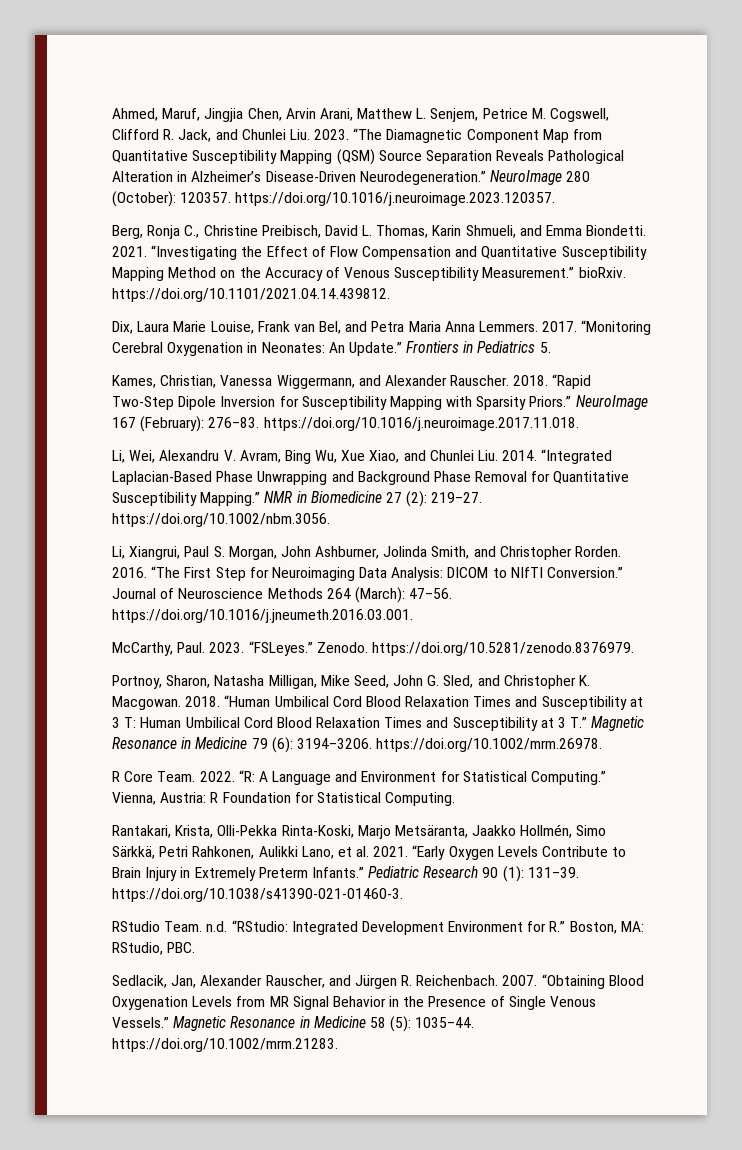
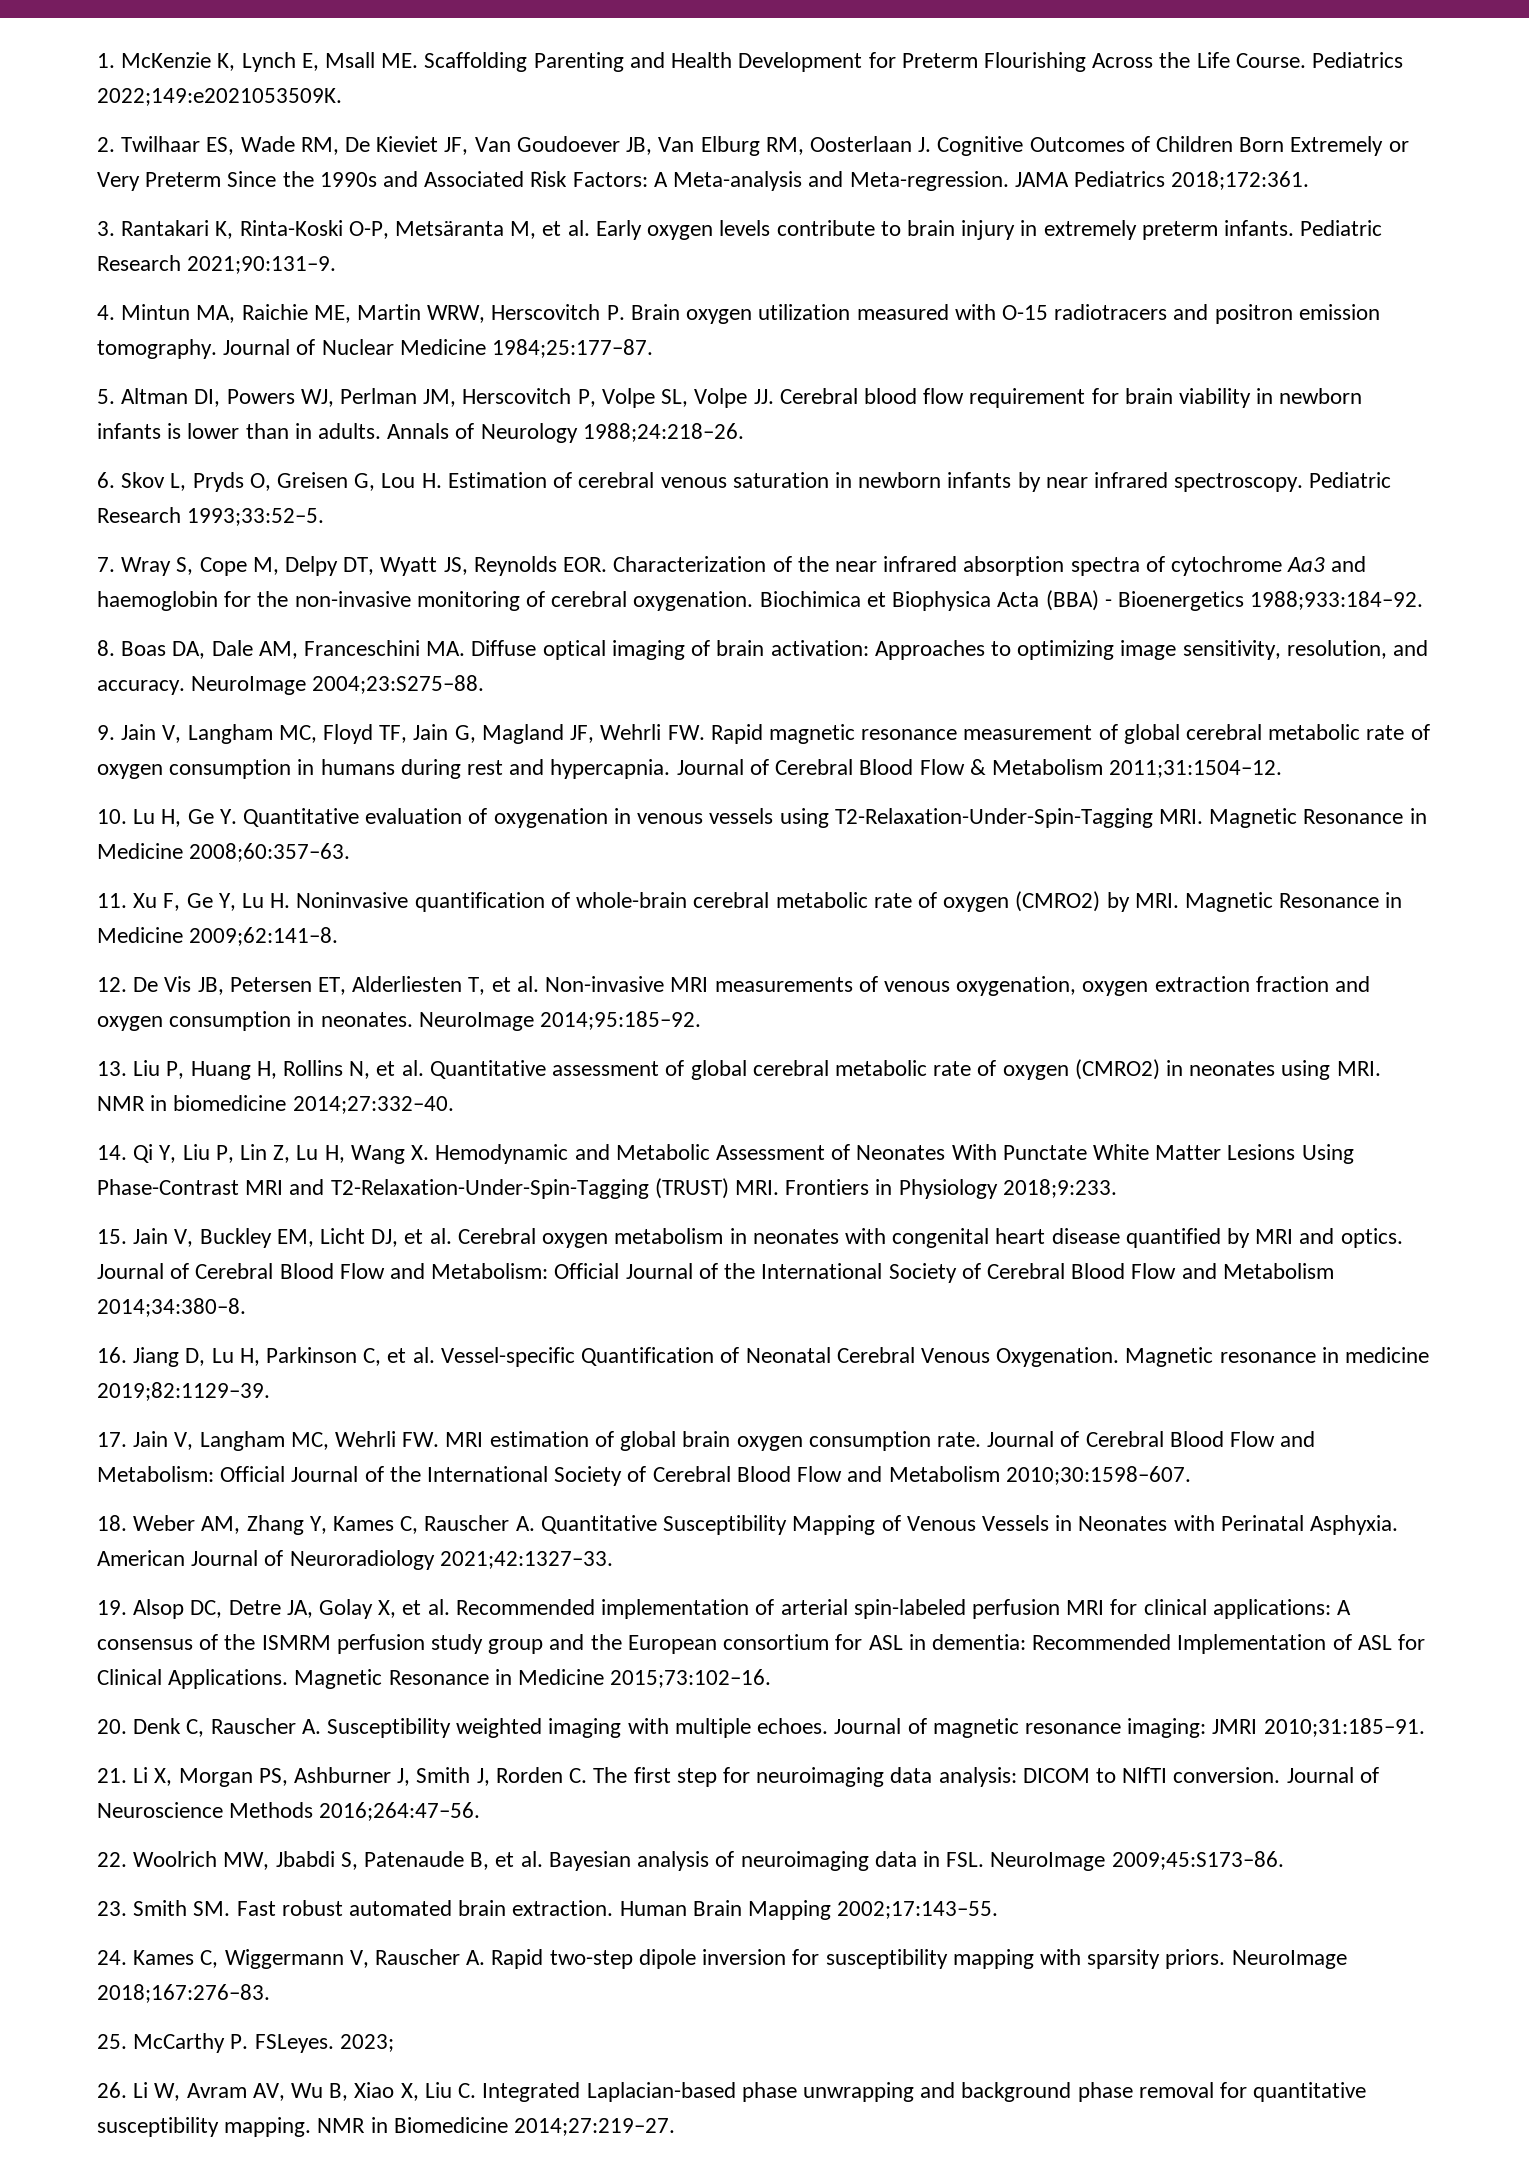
[112,108,610,122] [112,128,603,143] [112,149,625,165] [112,170,591,185] [112,191,556,207] [112,225,647,239] [112,245,647,260] [112,267,626,281] [112,288,390,302] [112,320,652,335] [112,341,551,356] [112,374,592,389] [112,395,648,410] [112,416,579,432] [112,449,613,464] [112,471,630,485] [112,491,483,507] [112,513,330,527] [112,546,622,560] [112,566,444,581] Ahmed, Maruf, Jingjia Chen, Arvin Arani, Matthew L. Senjem, Petrice M. Cogswell, Clifford R. Jack, and Chunlei Liu. 2023. “The Diamagnetic Component Map from Quantitative Susceptibility Mapping (QSM) Source Separation Reveals Pathological Alteration in Alzheimer’s Disease-Driven Neurodegeneration.” NeuroImage 280 (October): 120357. https://doi.org/10.1016/j.neuroimage.2023.120357. // Berg, Ronja C., Christine Preibisch, David L. Thomas, Karin Shmueli, and Emma Biondetti. 2021. “Investigating the Effect of Flow Compensation and Quantitative Susceptibility Mapping Method on the Accuracy of Venous Susceptibility Measurement.” bioRxiv. https://doi.org/10.1101/2021.04.14.439812. // Dix, Laura Marie Louise, Frank van Bel, and Petra Maria Anna Lemmers. 2017. “Monitoring Cerebral Oxygenation in Neonates: An Update.” Frontiers in Pediatrics 5. // Kames, Christian, Vanessa Wiggermann, and Alexander Rauscher. 2018. “Rapid Two-Step Dipole Inversion for Susceptibility Mapping with Sparsity Priors.” NeuroImage 167 (February): 276–83. https://doi.org/10.1016/j.neuroimage.2017.11.018. // Li, Wei, Alexandru V. Avram, Bing Wu, Xue Xiao, and Chunlei Liu. 2014. “Integrated Laplacian-Based Phase Unwrapping and Background Phase Removal for Quantitative Susceptibility Mapping.” NMR in Biomedicine 27 (2): 219–27. https://doi.org/10.1002/nbm.3056. // Li, Xiangrui, Paul S. Morgan, John Ashburner, Jolinda Smith, and Christopher Rorden. 2016. “The First Step for Neuroimaging Data Analysis: -> [97,52,1403,72] [97,88,342,106] [97,136,1409,156] [97,171,1310,191] [97,220,1383,240] [97,255,337,274] [97,304,1380,324] [97,339,654,359] [97,388,1363,408] [97,423,744,443] [97,472,1392,492] [97,507,325,526] [97,556,1367,576] [97,590,1424,611] [97,640,1428,660] [97,675,485,695] [97,724,1430,744] [97,759,1283,779] [97,808,1427,828] [97,843,351,862] [97,891,1403,912] [97,927,339,946] [97,976,1370,996] [97,1011,702,1031] [97,1059,1381,1080] [97,1095,454,1114] [97,1144,1354,1164] [97,1178,1117,1199] [97,1228,1403,1248] [97,1263,1334,1283] [97,1298,246,1317] [97,1347,1429,1367] [97,1382,270,1401] [97,1431,1316,1451] [97,1466,1191,1486] [97,1515,1398,1535] [97,1550,613,1570] [97,1599,1351,1619] [97,1634,1425,1654] [97,1669,772,1689] [97,1718,1425,1738] [97,1767,1017,1787] 1. McKenzie K, Lynch E, Msall ME. Scaffolding Parenting and Health Development for Preterm Flourishing Across the Life Course. Pediatrics 2022;149:e2021053509K. // 2. Twilhaar ES, Wade RM, De Kieviet JF, Van Goudoever JB, Van Elburg RM, Oosterlaan J. Cognitive Outcomes of Children Born Extremely or Very Preterm Since the 1990s and Associated Risk Factors: A Meta-analysis and Meta-regression. JAMA Pediatrics 2018;172:361. // 3. Rantakari K, Rinta-Koski O-P, Metsäranta M, et al. Early oxygen levels contribute to brain injury in extremely preterm infants. Pediatric Research 2021;90:131–9. // 4. Mintun MA, Raichie ME, Martin WRW, Herscovitch P. Brain oxygen utilization measured with O-15 radiotracers and positron emission tomography. Journal of Nuclear Medicine 1984;25:177–87. // 5. Altman DI, Powers WJ, Perlman JM, Herscovitch P, Volpe SL, Volpe JJ. Cerebral blood flow requirement for brain viability in newborn infants is lower than in adults. Annals of Neurology 1988;24:218–26. // 6. Skov L, Pryds O, Greisen G, Lou H. Estimation of cerebral venous saturation in newborn infants by near infrared spectroscopy. Pediatric Research 1993;33:52–5. // 7. Wray S, Cope M, Delpy DT, Wyatt JS, Reynolds EOR. Characterization of the near infrared absorption spectra of cytochrome Aa3 and haemoglobin for the non-invasive monitoring of cerebral oxygenation. Biochimica et Biophysica Acta (BBA) - Bioenergetics 1988;933:184–92. // 8. Boas DA, Dale AM, Franceschini MA. Diffuse optical imaging of brain activation: Approaches to optimizing image sensitivity, resolution, and accuracy. NeuroImage 2004;23:S275–88. // 9. Jain V, Langham MC, Floyd TF, Jain G, Magland JF, Wehrli FW. Rapid magnetic resonance measurement of global cerebral metabolic rate of oxygen consumption in humans during rest and hypercapnia. Journal of Cerebral Blood Flow & Metabolism 2011;31:1504–12. // 10. Lu H, Ge Y. Quantitative evaluation of oxygenation in venous vessels using T2-Relaxation-Under-Spin-Tagging MRI. Magnetic Resonance in Medicine 2008;60:357–63. // 11. Xu F, Ge Y, Lu H. Noninvasive quantification of whole-brain cerebral metabolic rate of oxygen (CMRO2) by MRI. Magnetic Resonance in Medicine 2009;62:141–8. // 12. De Vis JB, Petersen ET, Alderliesten T, et al. Non-invasive MRI measurements of venous oxygenation, oxygen extraction fraction and oxygen consumption in neonates. NeuroImage 2014;95:185–92. // 13. Liu P, Huang H, Rollins N, et al. Quantitative assessment of global cerebral metabolic rate of oxygen (CMRO2) in neonates using MRI. NMR in biomedicine 2014;27:332–40. // 14. Qi Y, Liu P, Lin Z, Lu H, Wang X. Hemodynamic and Metabolic Assessment of Neonates With Punctate White Matter Lesions Using Phase-Contrast MRI and T2-Relaxation-Under-Spin-Tagging (TRUST) MRI. Frontiers in Physiology 2018;9:233. // 15. Jain V, Buckley EM, Licht DJ, et al. Cerebral oxygen metabolism in neonates with congenital heart disease quantified by MRI and optics. Journal of Cerebral Blood Flow and Metabolism: Official Journal of the International Society of Cerebral Blood Flow and Metabolism 2014;34:380–8. // 16. Jiang D, Lu H, Parkinson C, et al. Vessel-specific Quantification of Neonatal Cerebral Venous Oxygenation. Magnetic resonance in medicine 2019;82:1129–39. // 17. Jain V, Langham MC, Wehrli FW. MRI estimation of global brain oxygen consumption rate. Journal of Cerebral Blood Flow and Metabolism: Official Journal of the International Society of Cerebral Blood Flow and Metabolism 2010;30:1598–607. // 18. Weber AM, Zhang Y, Kames C, Rauscher A. Quantitative Susceptibility Mapping of Venous Vessels in Neonates with Perinatal Asphyxia. American Journal of Neuroradiology 2021;42:1327–33. // 19. Alsop DC, Detre JA, Golay X, et al. Recommended implementation of arterial spin-labeled perfusion MRI for clinical applications: A consensus of the ISMRM perfusion study group and the European consortium for ASL in dementia: Recommended Implementation of ASL for Clinical Applications. Magnetic Resonance in Medicine 2015;73:102–16. // 20. Denk C, Rauscher A. Susceptibility weighted imaging with multiple echoes. Journal of magnetic resonance imaging: JMRI 2010;31:185–91. // 21. Li X, Morgan PS, Ashburner J, Smith J, Rorden C. The first step for neuroimaging data analysis:
[547,567,624,578] Conversion.” -> [1173,1767,1281,1783] conversion.
[326,587,453,603] [112,609,413,623] [112,641,634,656] [112,675,591,689] [112,695,643,710] [112,716,645,731] [112,737,603,753] [112,770,607,785] [112,792,456,806] [112,824,607,839] [112,845,627,860] [112,866,579,882] [112,888,403,902] [112,920,644,935] [112,942,196,955] [112,974,644,989] [112,996,597,1010] [112,1016,475,1032] [112,1038,338,1052] 264 (March): 47–56. https://doi.org/10.1016/j.jneumeth.2016.03.001. // McCarthy, Paul. 2023. “FSLeyes.” Zenodo. https://doi.org/10.5281/zenodo.8376979. // Portnoy, Sharon, Natasha Milligan, Mike Seed, John G. Sled, and Christopher K. Macgowan. 2018. “Human Umbilical Cord Blood Relaxation Times and Susceptibility at 3 T: Human Umbilical Cord Blood Relaxation Times and Susceptibility at 3 T.” Magnetic Resonance in Medicine 79 (6): 3194–3206. https://doi.org/10.1002/mrm.26978. // R Core Team. 2022. “R: A Language and Environment for Statistical Computing.” Vienna, Austria: R Foundation for Statistical Computing. // Rantakari, Krista, Olli-Pekka Rinta-Koski, Marjo Metsäranta, Jaakko Hollmén, Simo Särkkä, Petri Rahkonen, Aulikki Lano, et al. 2021. “Early Oxygen Levels Contribute to Brain Injury in Extremely Preterm Infants.” Pediatric Research 90 (1): 131–39. https://doi.org/10.1038/s41390-021-01460-3. // RStudio Team. n.d. “RStudio: Integrated Development Environment for R.” Boston, MA: RStudio, PBC. // Sedlacik, Jan, Alexander Rauscher, and Jürgen R. Reichenbach. 2007. “Obtaining Blood Oxygenation Levels from MR Signal Behavior in the Presence of Single Venous Vessels.” Magnetic Resonance in Medicine 58 (5): 1035–44. https://doi.org/10.1002/mrm.21283. -> [319,1802,481,1821] [97,1851,1284,1871] [97,1900,999,1920] [97,1949,1347,1969] [97,1984,270,2003] [97,2033,394,2053] [97,2082,1367,2102] [97,2117,676,2137] 2016;264:47–56. // 22. Woolrich MW, Jbabdi S, Patenaude B, et al. Bayesian analysis of neuroimaging data in FSL. NeuroImage 2009;45:S173–86. // 23. Smith SM. Fast robust automated brain extraction. Human Brain Mapping 2002;17:143–55. // 24. Kames C, Wiggermann V, Rauscher A. Rapid two-step dipole inversion for susceptibility mapping with sparsity priors. NeuroImage 2018;167:276–83. // 25. McCarthy P. FSLeyes. 2023; // 26. Li W, Avram AV, Wu B, Xiao X, Liu C. Integrated Laplacian-based phase unwrapping and background phase removal for quantitative susceptibility mapping. NMR in Biomedicine 2014;27:219–27.

